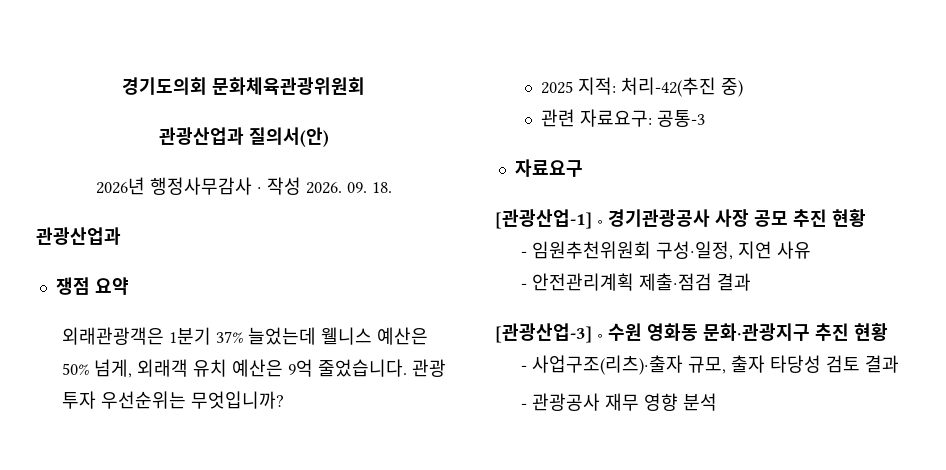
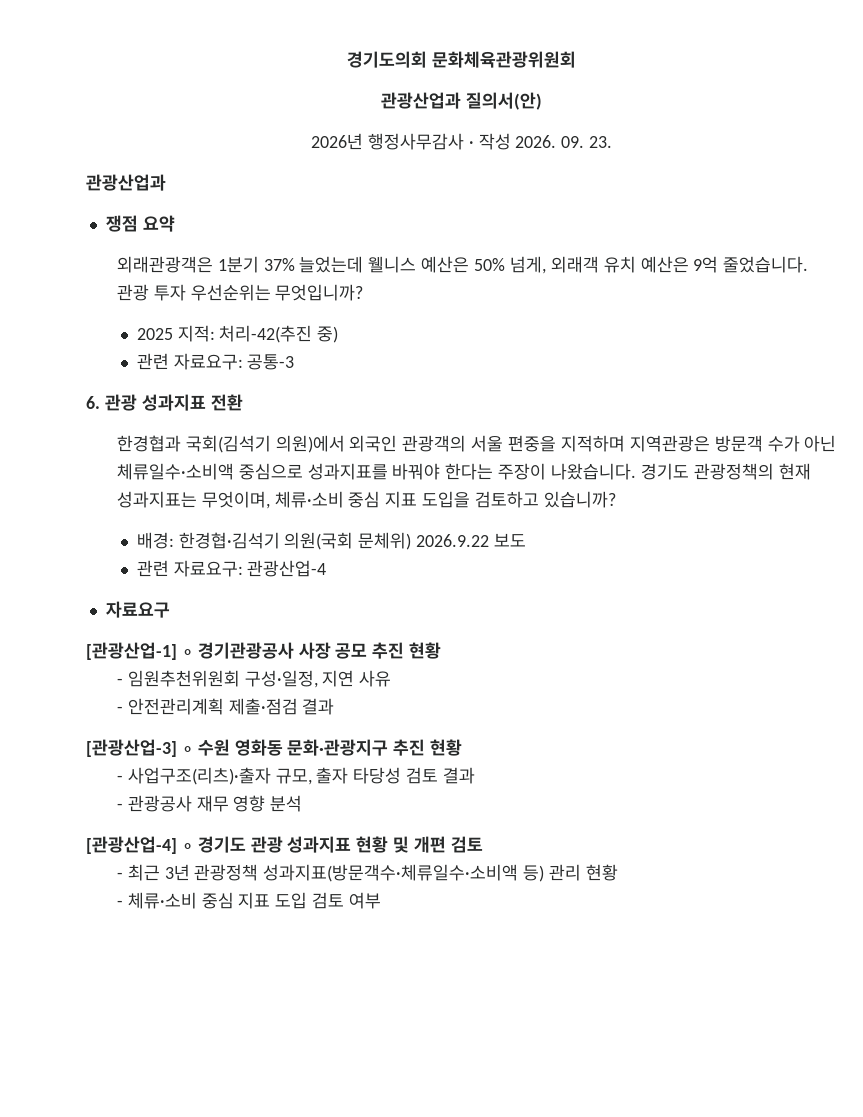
[371,182,392,193] 18. -> [589,136,613,148] 23.
(706, 118) none -> [86,394,243,411] [116,435,837,453] [116,463,811,480] [116,491,616,509] [136,532,527,550] [136,560,327,577] // 6. 관광 성과지표 전환 // 한경협과 국회(김석기 의원)에서 외국인 관광객의 서울 편중을 지적하며 지역관광은 방문객 수가 아닌 체류일수·소비액 중심으로 성과지표를 바꿔야 한다는 주장이 나왔습니다. 경기도 관광정책의 현재 성과지표는 무엇이며, 체류·소비 중심 지표 도입을 검토하고 있습니까? // 배경: 한경협·김석기 의원(국회 문체위) 2026.9.22 보도 // 관련 자료요구: 관광산업-4
(718, 402) none -> [86,836,483,854] [116,864,618,882] [116,892,382,909] // [관광산업-4] ∘ 경기도 관광 성과지표 현황 및 개편 검토 // - 최근 3년 관광정책 성과지표(방문객수·체류일수·소비액 등) 관리 현황 // - 체류·소비 중심 지표 도입 검토 여부

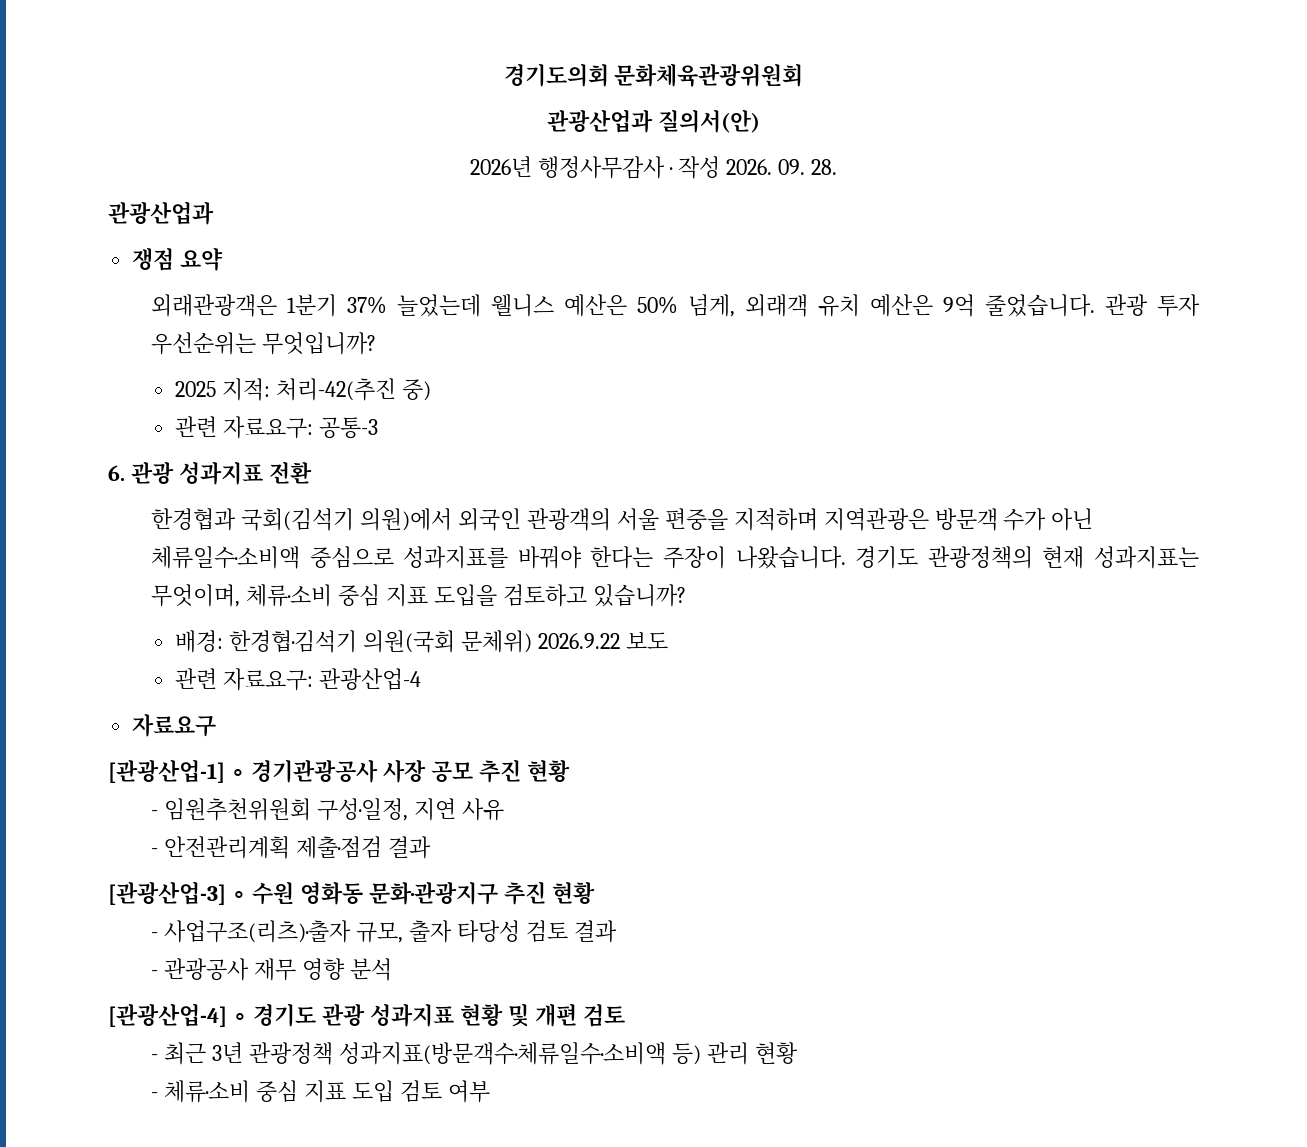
[589,136,613,148] 23. -> [810,159,837,175] 28.

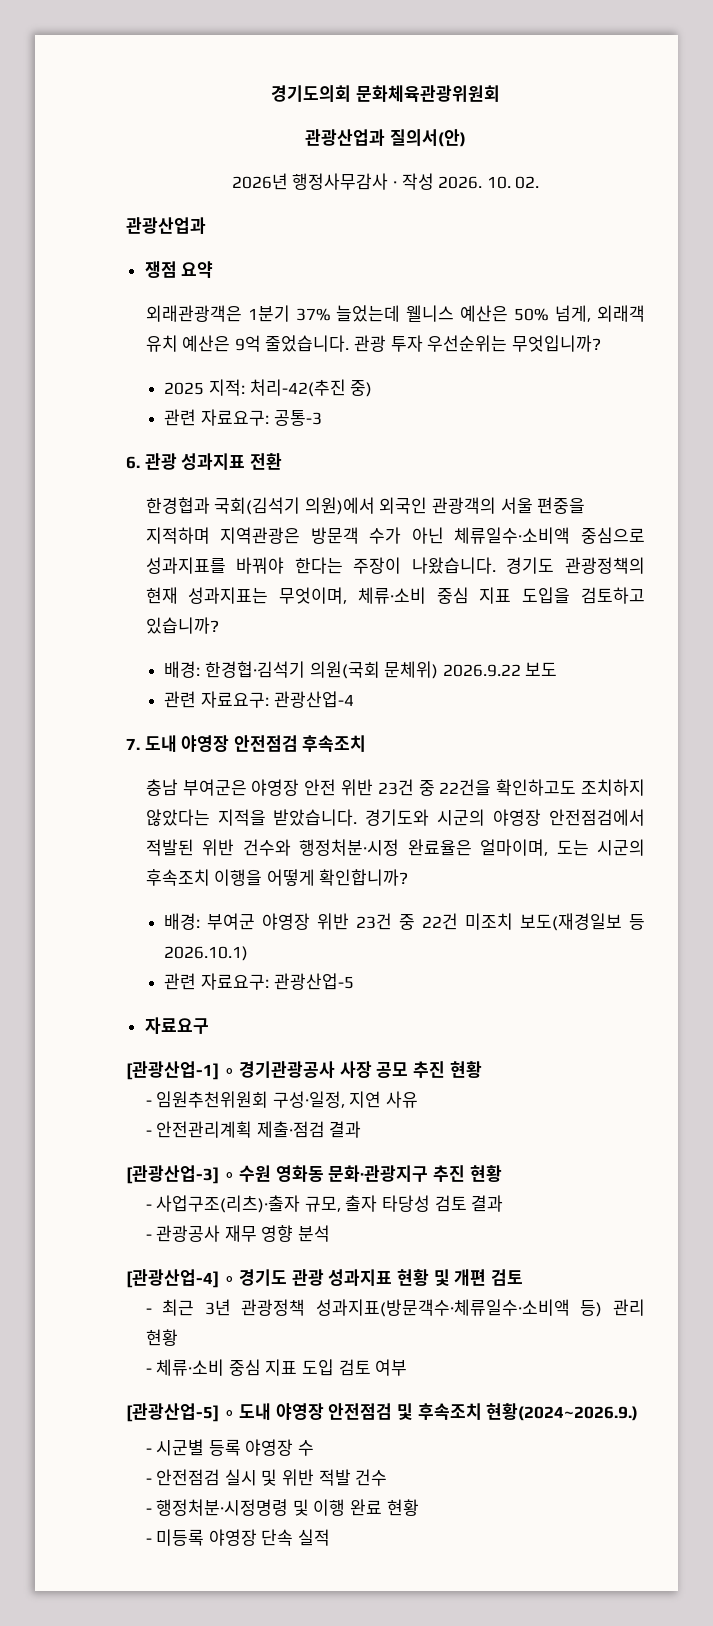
[777,159,837,175] 09. 28. -> [486,176,540,189] 10. 02.
(422, 679) none -> [126,735,367,752] [145,779,646,796] [145,809,645,826] [145,839,645,856] [145,869,409,886] [164,913,646,931] [164,946,249,961] [164,973,354,990] // 7. 도내 야영장 안전점검 후속조치 // 충남 부여군은 야영장 안전 위반 23건 중 22건을 확인하고도 조치하지 않았다는 지적을 받았습니다. 경기도와 시군의 야영장 안전점검에서 적발된 위반 건수와 행정처분·시정 완료율은 얼마이며, 도는 시군의 후속조치 이행을 어떻게 확인합니까? // 배경: 부여군 야영장 위반 23건 중 22건 미조치 보도(재경일보 등 2026.10.1) // 관련 자료요구: 관광산업-5
(490, 1091) none -> [126,1403,639,1422] [145,1439,315,1456] [145,1469,388,1486] [145,1499,419,1516] [145,1529,331,1546] // [관광산업-5] ∘ 도내 야영장 안전점검 및 후속조치 현황(2024~2026.9.) // - 시군별 등록 야영장 수 // - 안전점검 실시 및 위반 적발 건수 // - 행정처분·시정명령 및 이행 완료 현황 // - 미등록 야영장 단속 실적

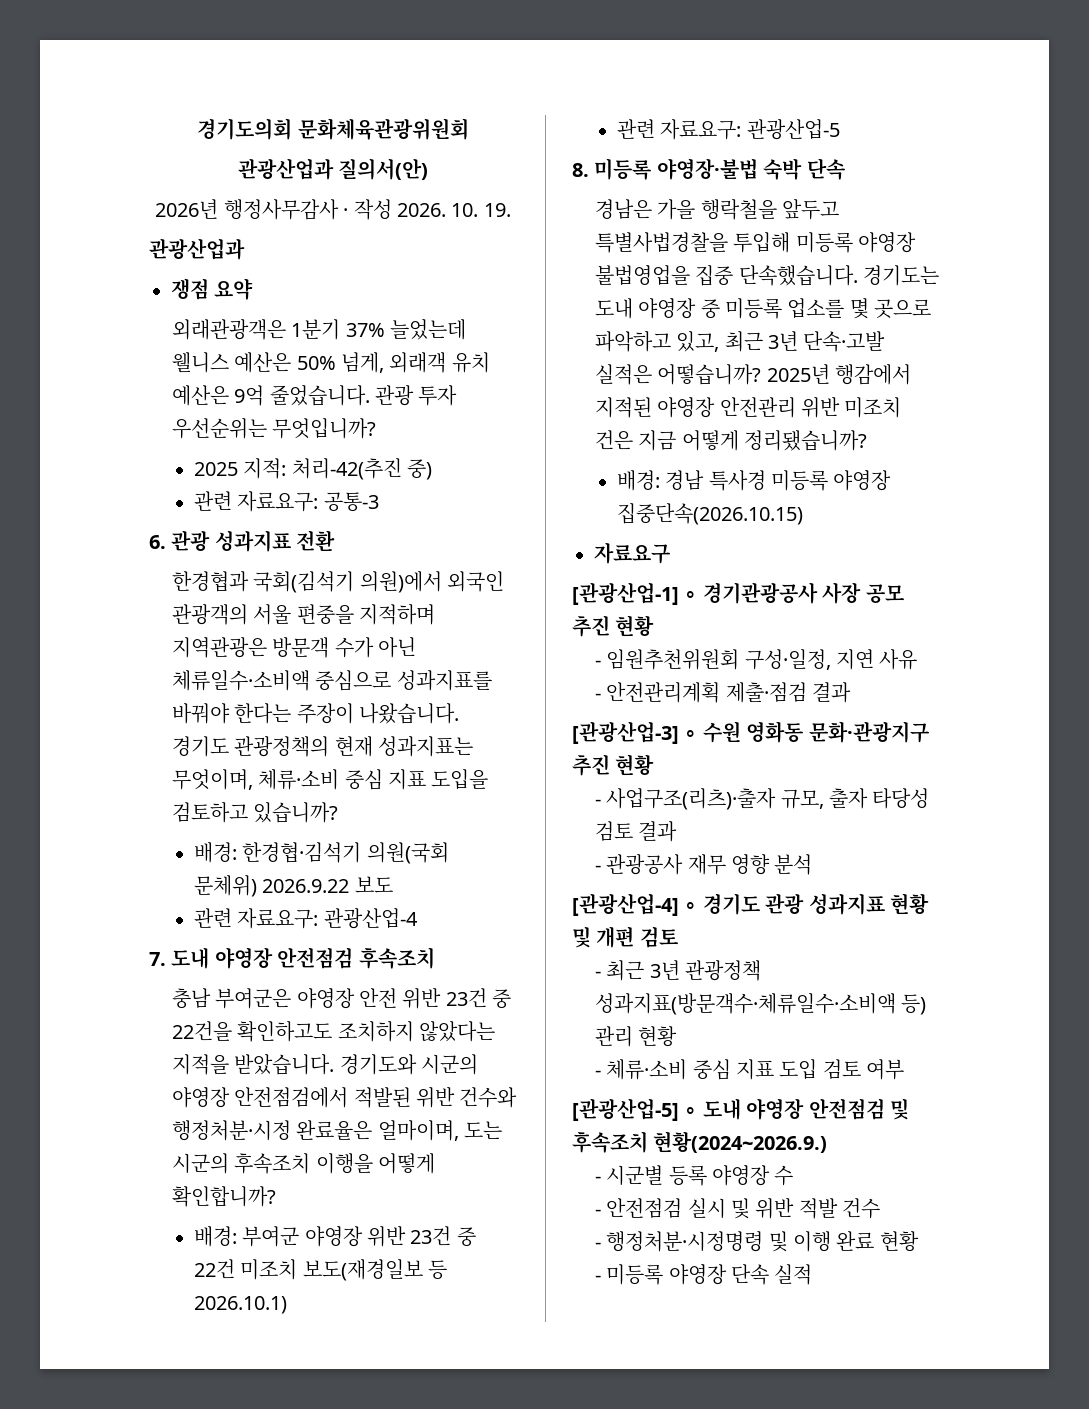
[515,176,540,189] 02. -> [483,203,511,217] 19.
(354, 981) none -> [572,158,845,180] [594,199,840,220] [594,232,917,253] [594,265,940,286] [594,298,932,319] [594,331,886,352] [594,364,912,385] [594,397,902,418] [594,430,868,451] [616,470,892,491] [616,503,803,525] // 8. 미등록 야영장·불법 숙박 단속 // 경남은 가을 행락철을 앞두고 특별사법경찰을 투입해 미등록 야영장 불법영업을 집중 단속했습니다. 경기도는 도내 야영장 중 미등록 업소를 몇 곳으로 파악하고 있고, 최근 3년 단속·고발 실적은 어떻습니까? 2025년 행감에서 지적된 야영장 안전관리 위반 미조치 건은 지금 어떻게 정리됐습니까? // 배경: 경남 특사경 미등록 야영장 집중단속(2026.10.15)

